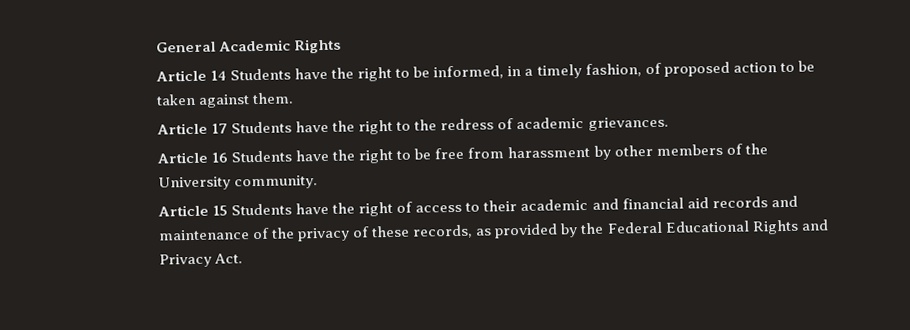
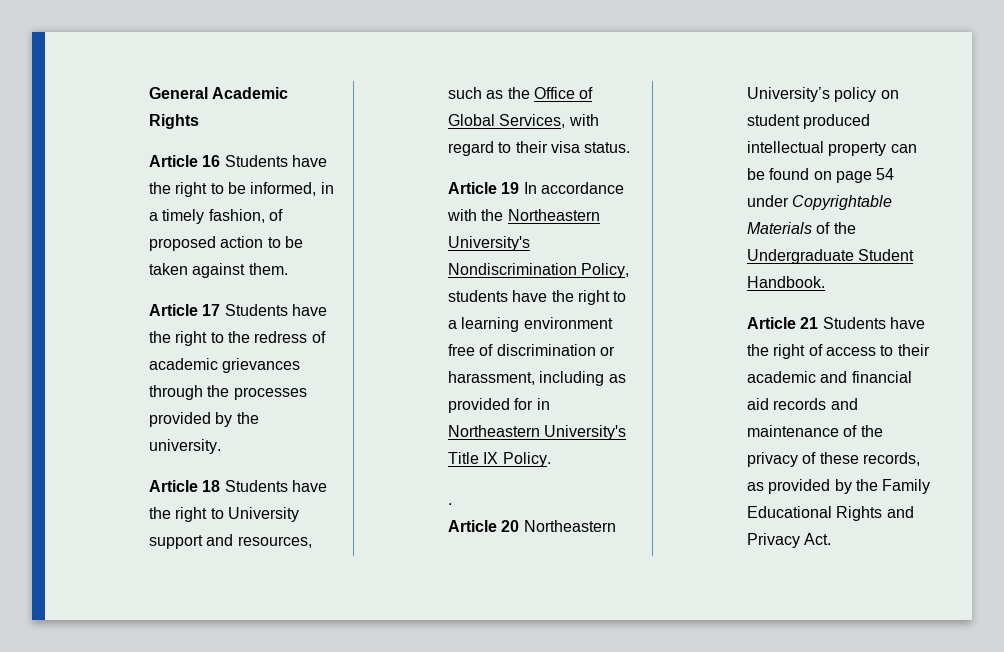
[210,70,228,81] 14 -> [202,155,221,167] 16
[587,116,669,131] [156,143,768,164] [157,175,319,191] [157,204,229,217] grievances. // Article 16 Students have the right to be free from harassment by other members of the University community. // Article 15 -> [222,358,301,373] [149,385,307,400] [149,412,259,427] [149,439,222,454] [149,480,328,492] [149,507,300,522] [149,534,312,549] [448,87,594,99] [448,114,599,128] [448,141,631,156] [448,182,625,194] [447,209,600,221] [448,236,531,251] [448,263,630,278] [448,290,627,305] [448,317,613,332] [448,344,616,356] [448,371,626,386] [448,398,550,413] [448,425,627,440] [448,452,551,467] [448,503,453,505] [448,520,616,532] [747,87,899,102] [747,114,871,129] [747,141,917,156] [747,168,895,183] [747,195,893,210] [747,222,856,234] [747,249,915,264] [747,276,826,288] [747,317,819,329] grievances through the processes provided by the university. // Article 18 Students have the right to University support and resources, such as the Office of Global Services, with regard to their visa status. // Article 19 In accordance with the Northeastern University's Nondiscrimination Policy, students have the right to a learning environment free of discrimination or harassment, including as provided for in Northeastern University's Title IX Policy. // . // Article 20 Northeastern University’s policy on student produced intellectual property can be found on page 54 under Copyrightable Materials of the Undergraduate Student Handbook. // Article 21
[606,221,663,234] Federal -> [882,479,931,494] Family

